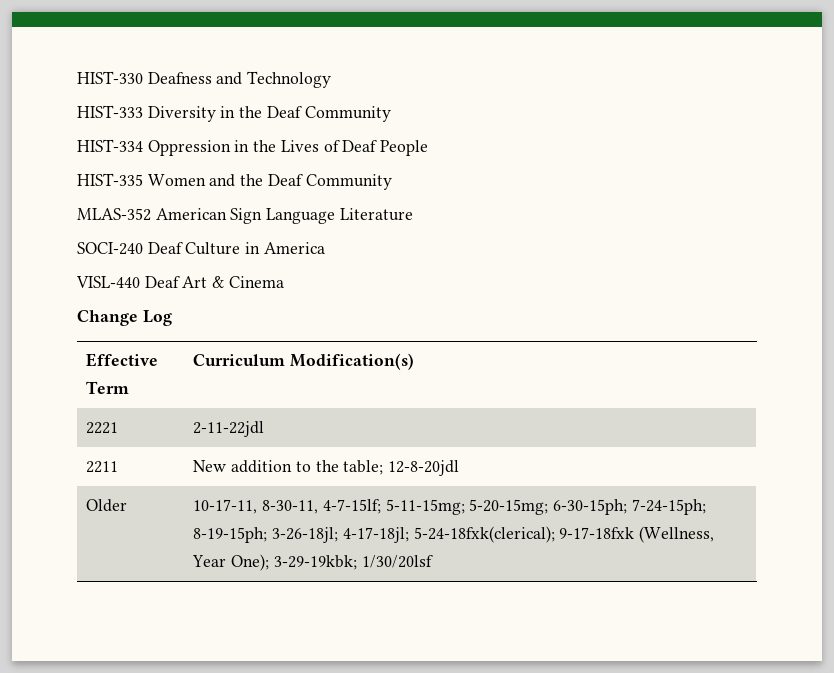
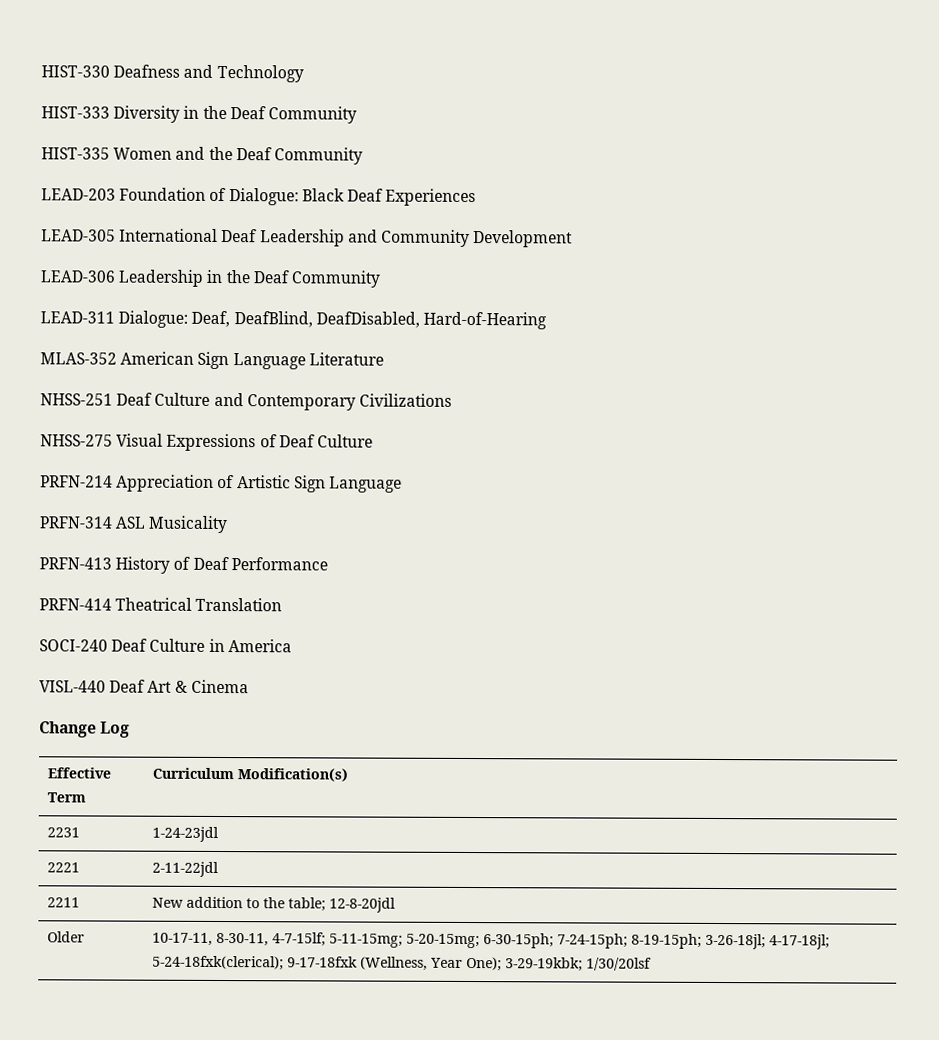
[77,139,429,156] // HIST-334 Oppression in the Lives of Deaf People -> (357, 115) none
(392, 182) none -> [41,187,477,207] [41,228,574,248] [40,269,381,288] [40,310,547,330] // LEAD-203 Foundation of Dialogue: Black Deaf Experiences // LEAD-305 International Deaf Leadership and Community Development // LEAD-306 Leadership in the Deaf Community // LEAD-311 Dialogue: Deaf, DeafBlind, DeafDisabled, Hard-of-Hearing
(413, 214) none -> [40,392,452,411] [40,433,373,452] [40,474,402,493] [39,515,229,534] [39,556,328,574] [39,597,283,612] // NHSS-251 Deaf Culture and Contemporary Civilizations // NHSS-275 Visual Expressions of Deaf Culture // PRFN-214 Appreciation of Artistic Sign Language // PRFN-314 ASL Musicality // PRFN-413 History of Deaf Performance // PRFN-414 Theatrical Translation
(415, 361) none -> [46,827,80,838] [151,826,219,842] // 2231 | 1-24-23jdl

